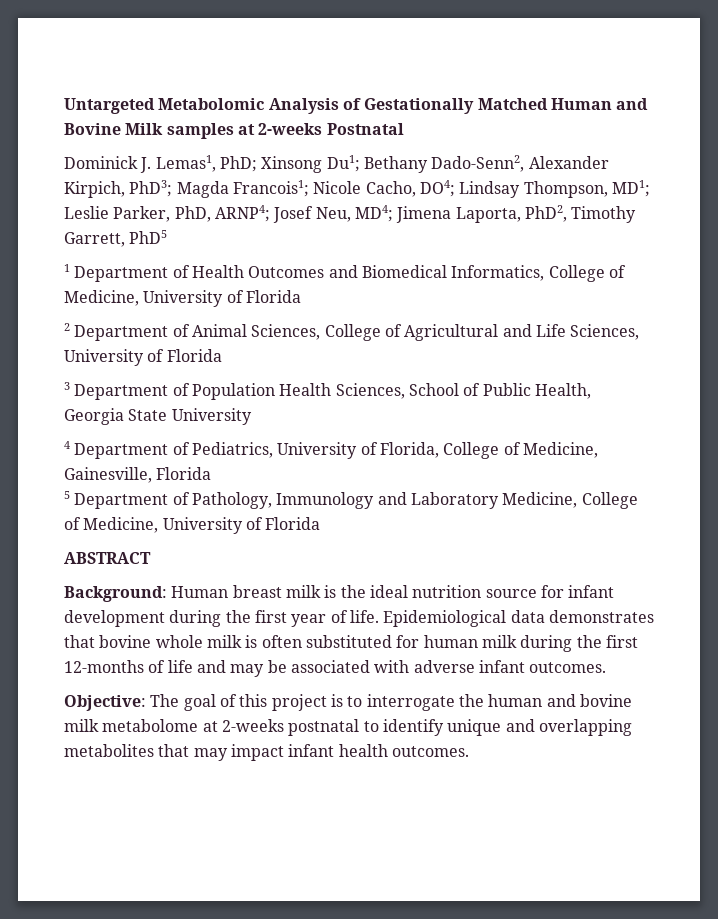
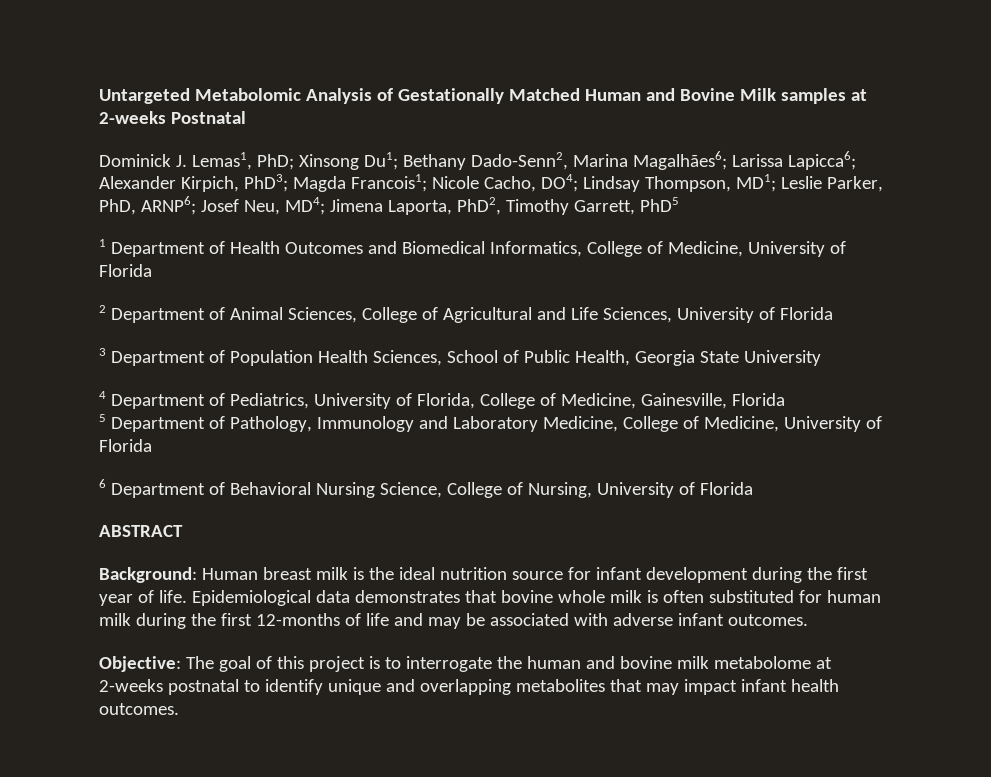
(525, 163) none -> [572,151,856,170] Marina Magalhães6; Larissa Lapicca6;
[214,205,270,222] ARNP4; -> [140,196,196,215] ARNP6;
(321, 523) none -> [99,479,753,498] // 6 Department of Behavioral Nursing Science, College of Nursing, University of Florida

